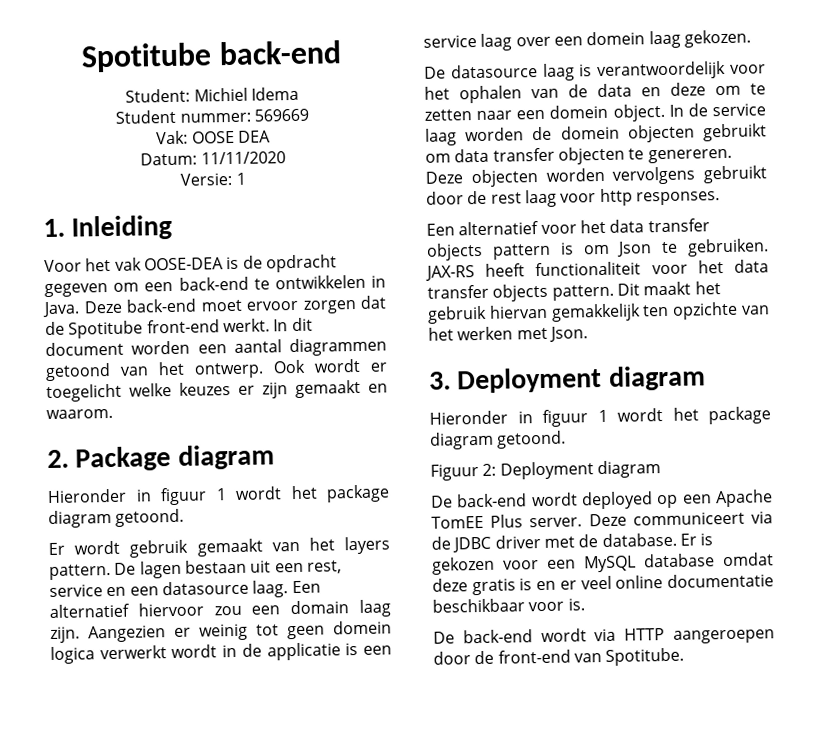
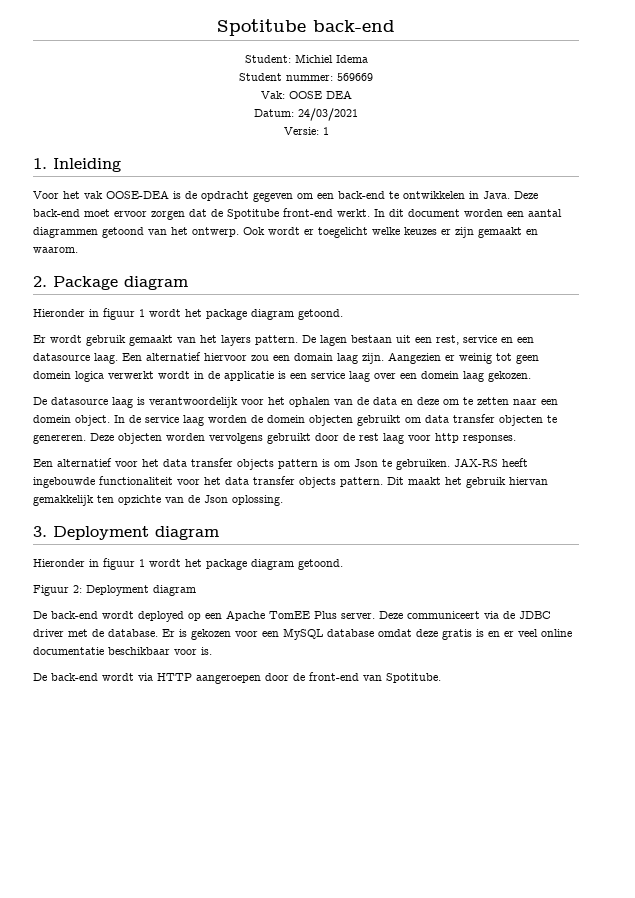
[200,151,286,165] 11/11/2020 -> [298,108,358,121] 24/03/2021
(526, 270) none -> [33,477,95,488] ingebouwde
[428,326,588,342] het werken met Json. -> [188,495,283,506] de Json oplossing.

